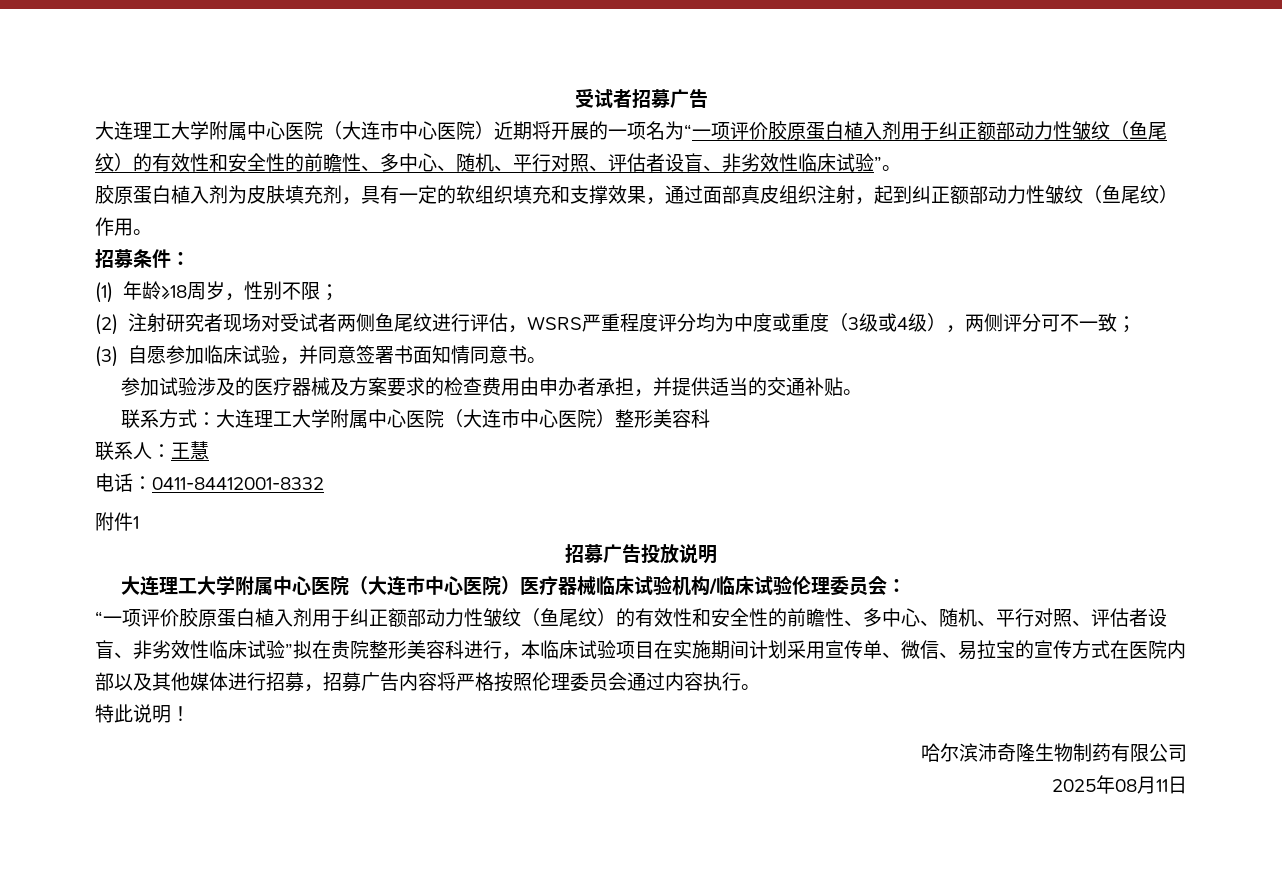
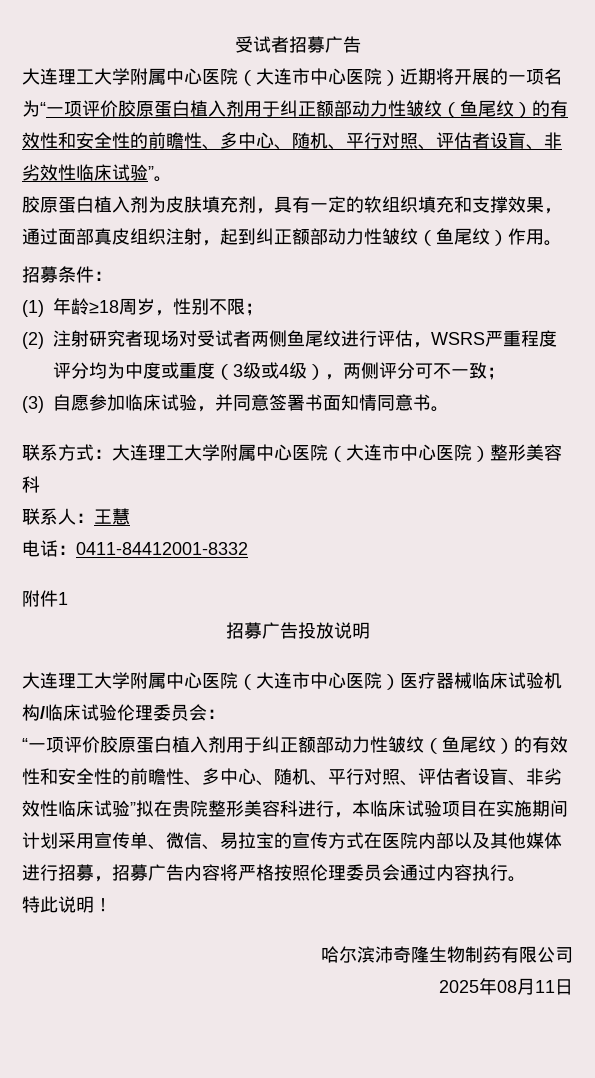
[121,377,863,397] // 参加试验涉及的医疗器械及方案要求的检查费用由申办者承担，并提供适当的交通补贴。 -> (449, 409) none

